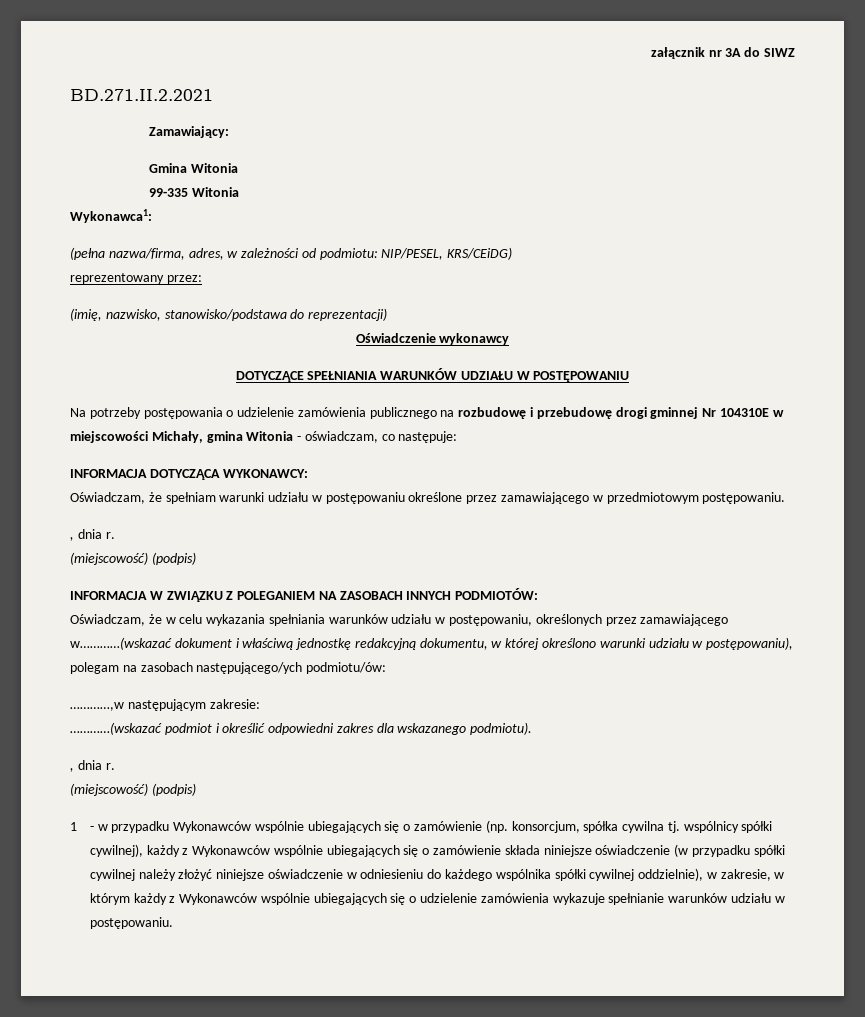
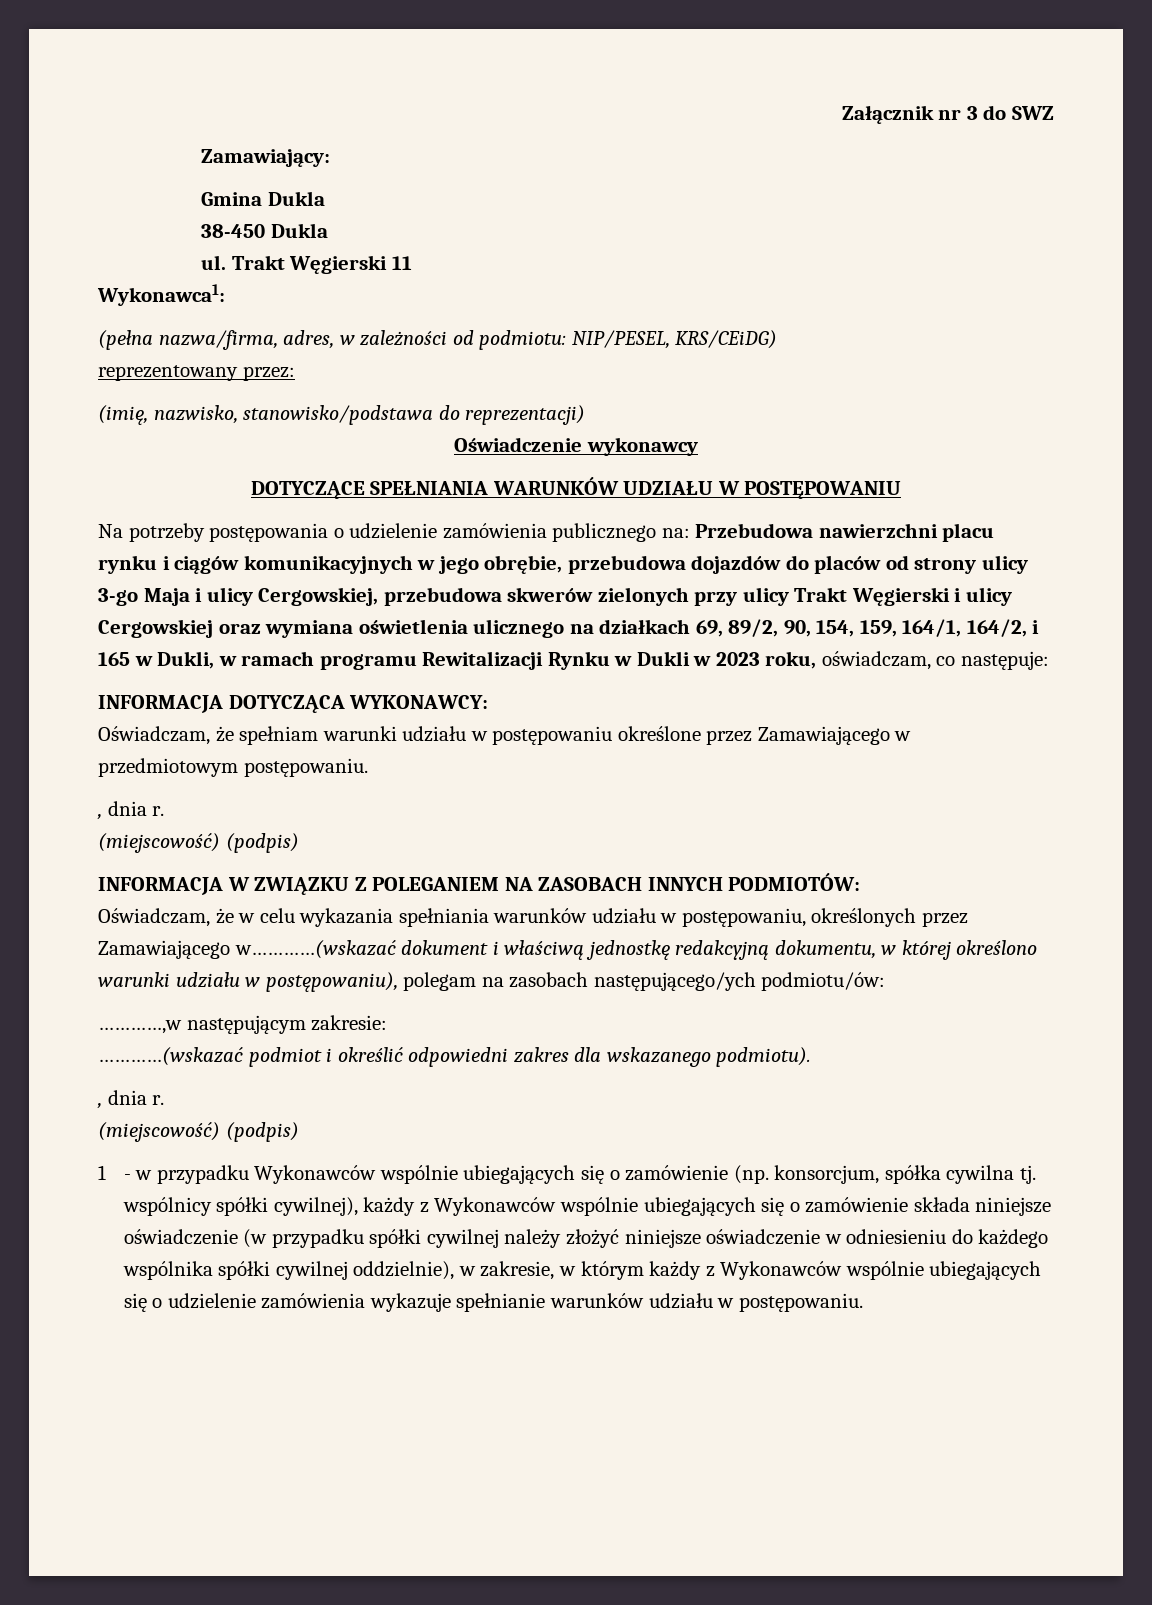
[650,47,795,59] [70,89,213,101] [149,126,230,138] [149,163,238,173] [149,187,239,197] załącznik nr 3A do SIWZ // BD.271.II.2.2021 // Zamawiający: // Gmina Witonia // 99-335 Witonia -> [841,105,1054,124] [201,149,331,167] [201,191,325,206] [201,223,328,238] [201,255,412,274] Załącznik nr 3 do SWZ // Zamawiający: // Gmina Dukla // 38-450 Dukla // ul. Trakt Węgierski 11
[440,407,784,419] [70,431,302,443] na rozbudowę i przebudowę drogi gminnej Nr 104310E w miejscowości Michały, gmina Witonia - -> [661,523,995,542] [98,555,1028,574] [98,587,1012,606] [98,619,1040,638] [98,651,817,670] na: Przebudowa nawierzchni placu rynku i ciągów komunikacyjnych w jego obrębie, przebudowa dojazdów do placów od strony ulicy 3-go Maja i ulicy Cergowskiej, przebudowa skwerów zielonych przy ulicy Trakt Węgierski i ulicy Cergowskiej oraz wymiana oświetlenia ulicznego na działkach 69, 89/2, 90, 154, 159, 164/1, 164/2, i 165 w Dukli, w ramach programu Rewitalizacji Rynku w Dukli w 2023 roku,
[501,492,590,504] zamawiającego -> [757,726,890,745] Zamawiającego
[640,614,729,626] zamawiającego -> [98,940,230,959] Zamawiającego

